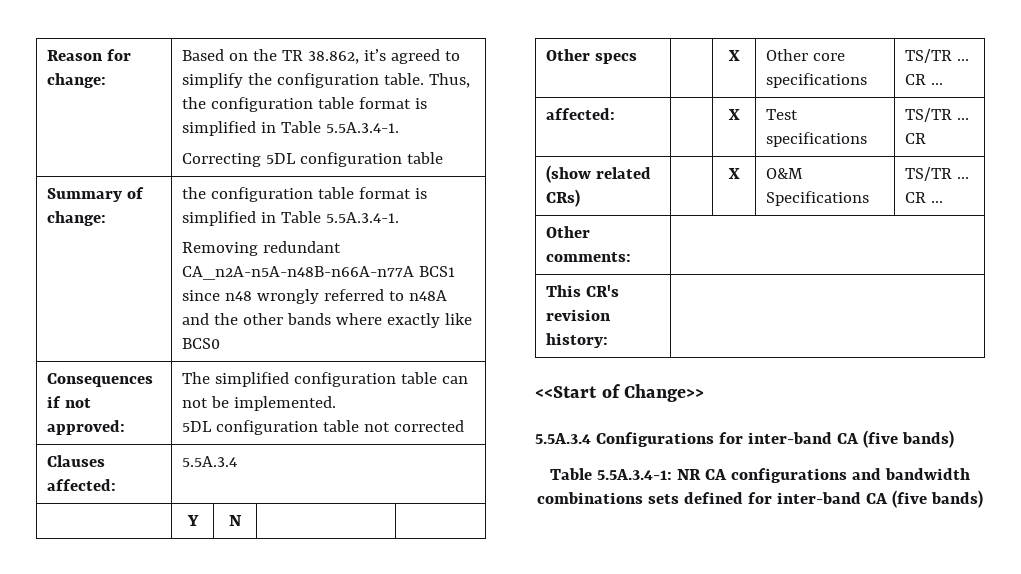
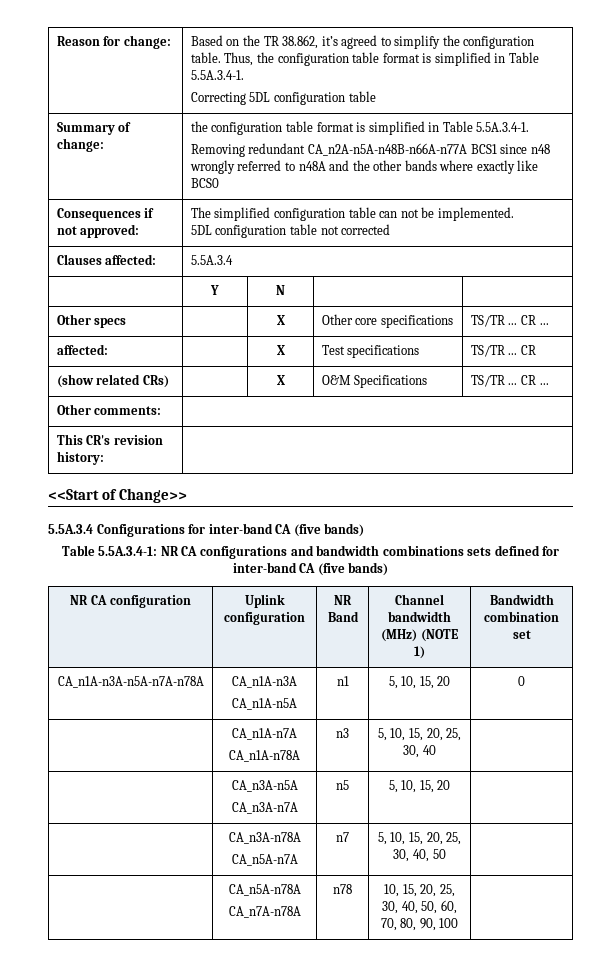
(983, 499) none -> [70,595,191,608] [244,594,285,608] [224,612,305,625] [334,595,352,605] [327,611,359,622] [395,594,444,605] [388,611,451,622] [381,629,458,642] [414,646,425,659] [489,594,554,605] [484,611,559,622] [512,630,531,639] [57,676,204,688] [232,676,297,688] [232,698,297,710] [336,676,349,686] [388,676,451,689] [518,676,525,686] [232,728,297,740] [229,750,300,762] [336,728,349,738] [377,728,462,741] [403,745,436,758] [231,780,298,792] [231,802,298,814] [336,780,349,790] [388,780,451,793] [228,832,301,844] [231,854,298,866] [336,832,349,842] [377,832,462,845] [393,849,446,862] [228,884,301,896] [228,906,301,918] [333,884,352,894] [384,884,455,897] [382,900,457,914] [380,918,459,931] // NR CA configuration | Uplink configuration | NR Band | Channel bandwidth (MHz) (NOTE 1) | Bandwidth combination set // CA_n1A-n3A-n5A-n7A-n78A | CA_n1A-n3A // CA_n1A-n5A | n1 | 5, 10, 15, 20 | 0 // | CA_n1A-n7A // CA_n1A-n78A | n3 | 5, 10, 15, 20, 25, 30, 40 | // | CA_n3A-n5A // CA_n3A-n7A | n5 | 5, 10, 15, 20 | // | CA_n3A-n78A // CA_n5A-n7A | n7 | 5, 10, 15, 20, 25, 30, 40, 50 | // | CA_n5A-n78A // CA_n7A-n78A | n78 | 10, 15, 20, 25, 30, 40, 50, 60, 70, 80, 90, 100 |

